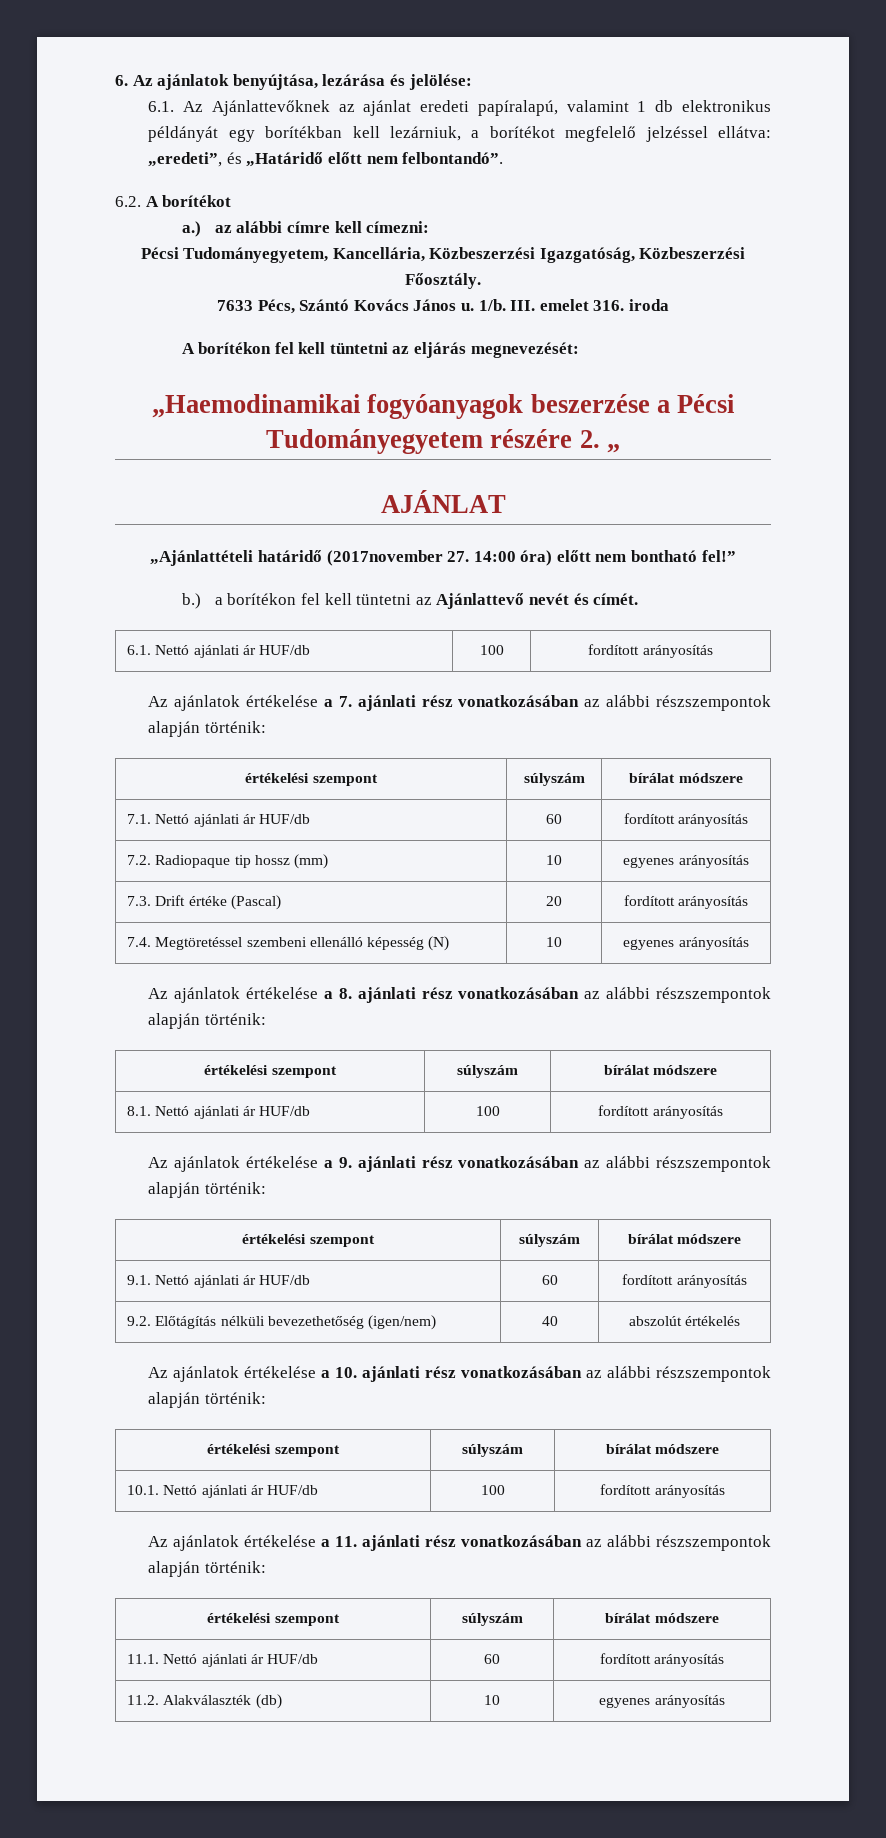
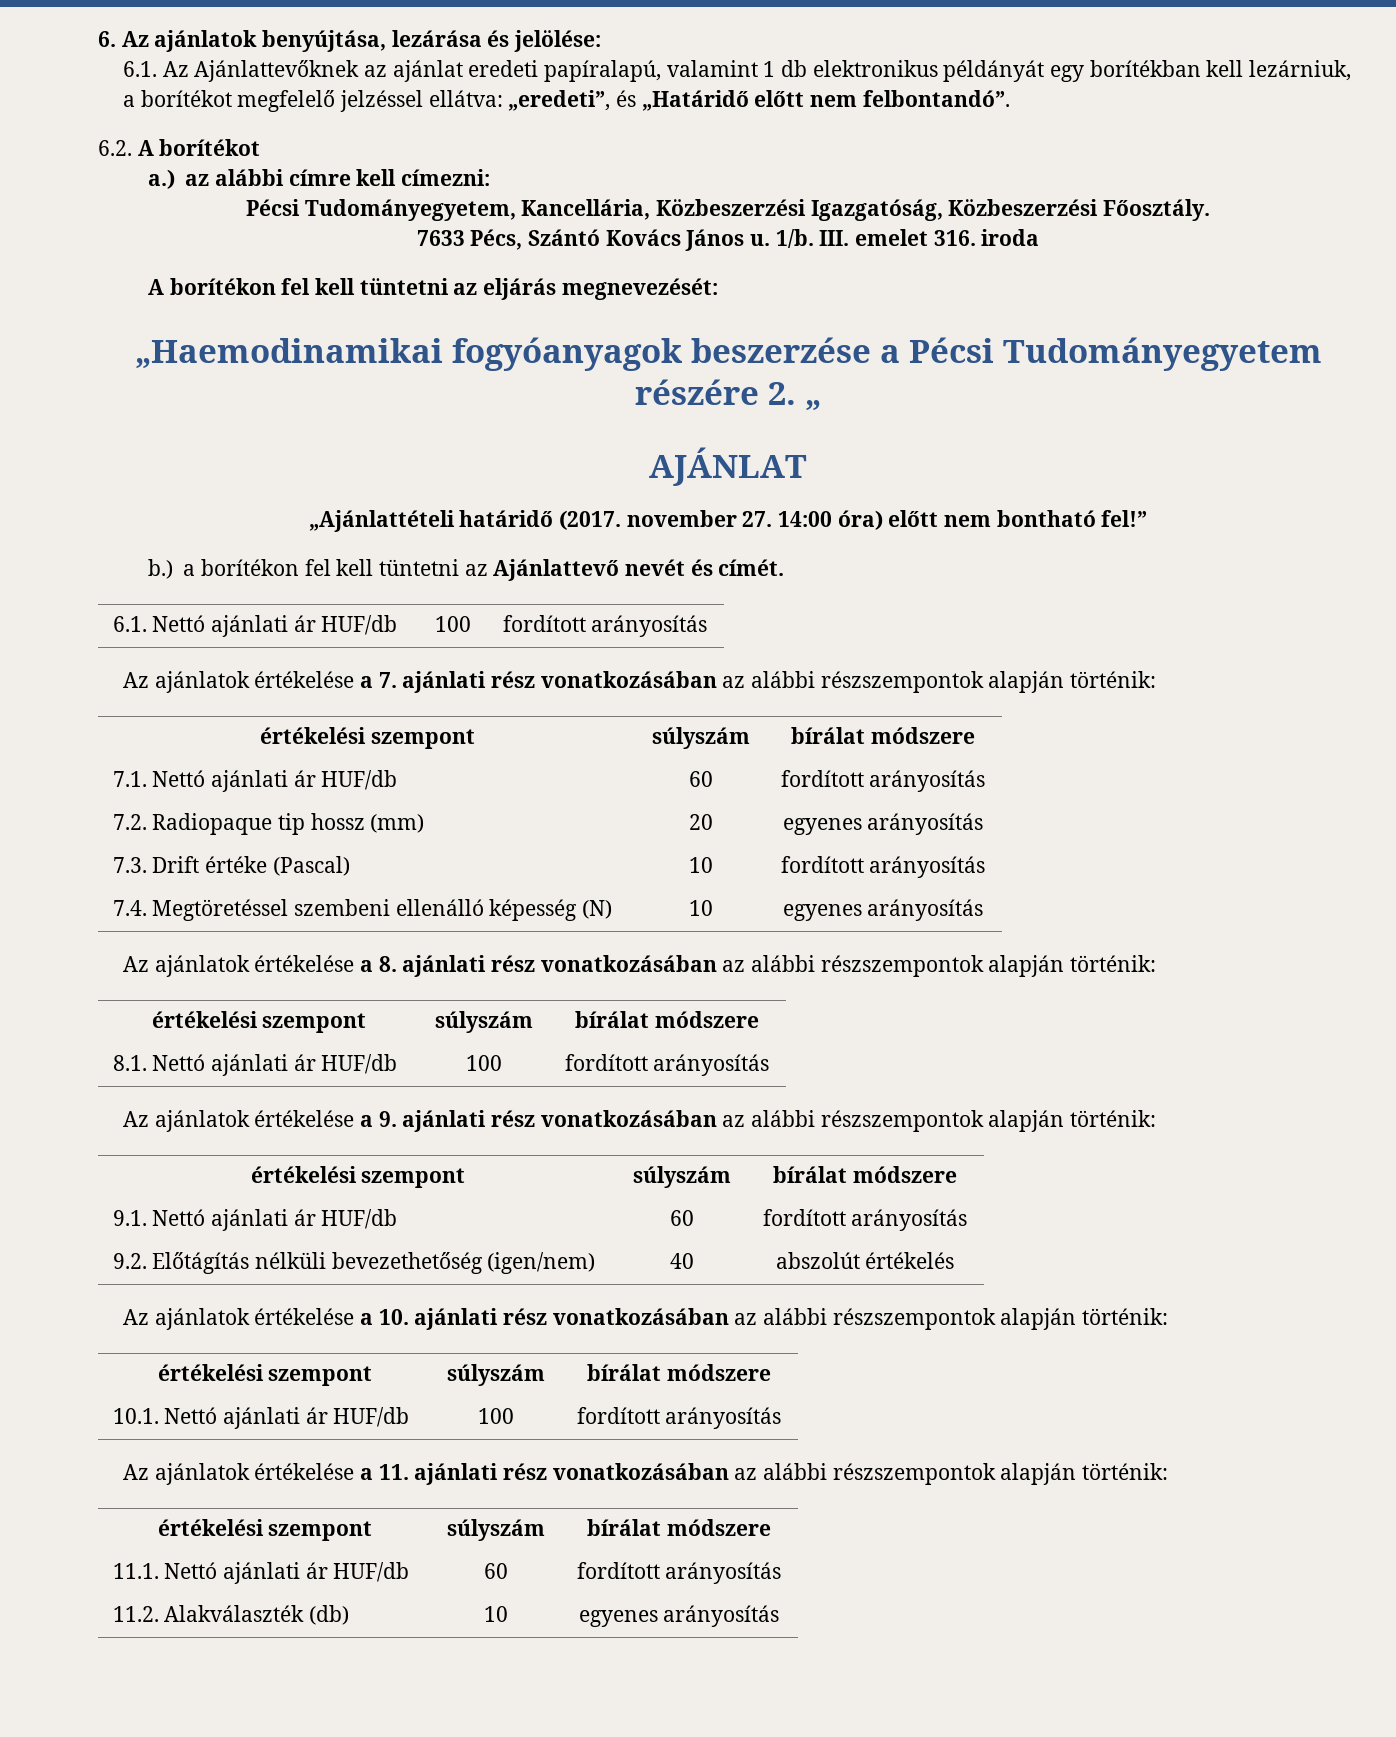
[326,550,443,566] (2017november -> [558,510,737,530] (2017. november
[546,855,562,865] 10 -> [688,814,713,830] 20
[546,896,562,906] 20 -> [688,857,713,873] 10

